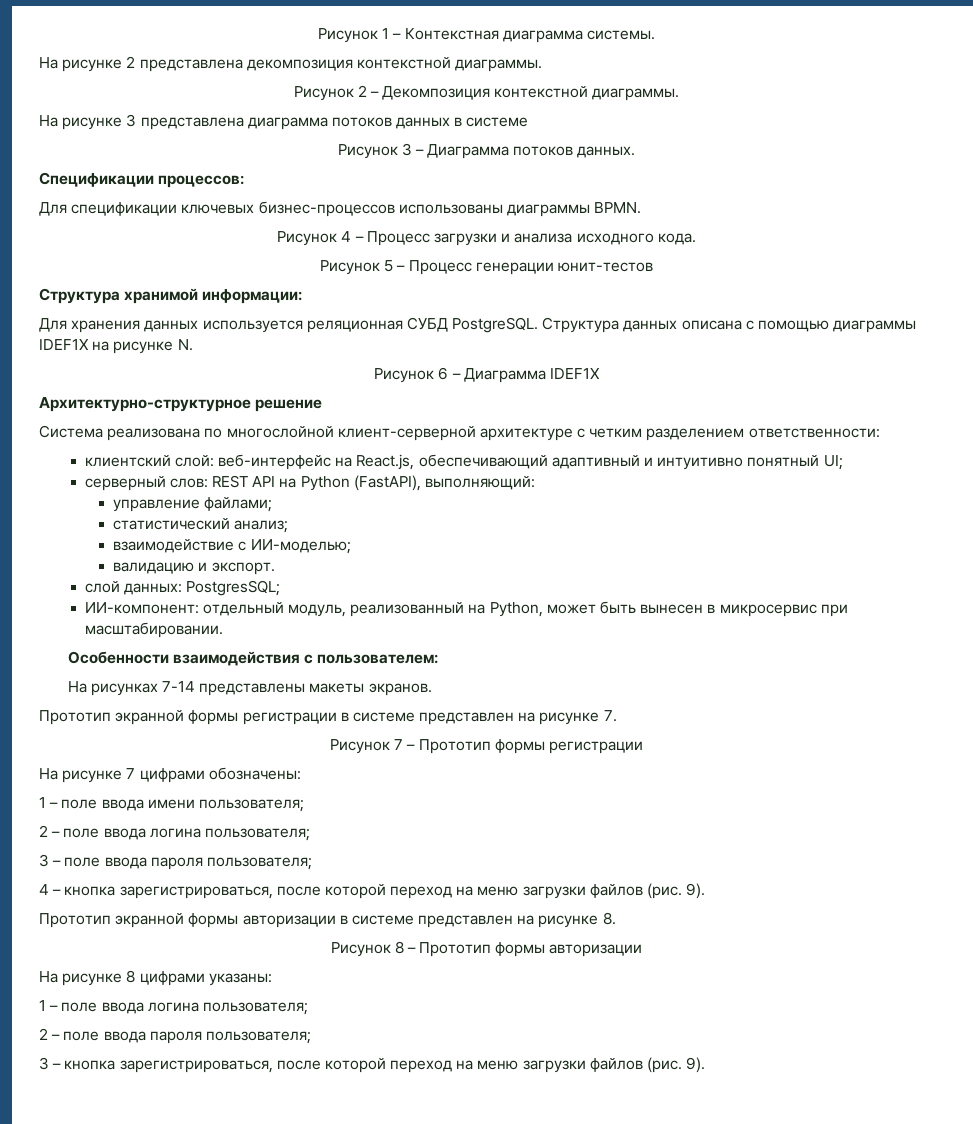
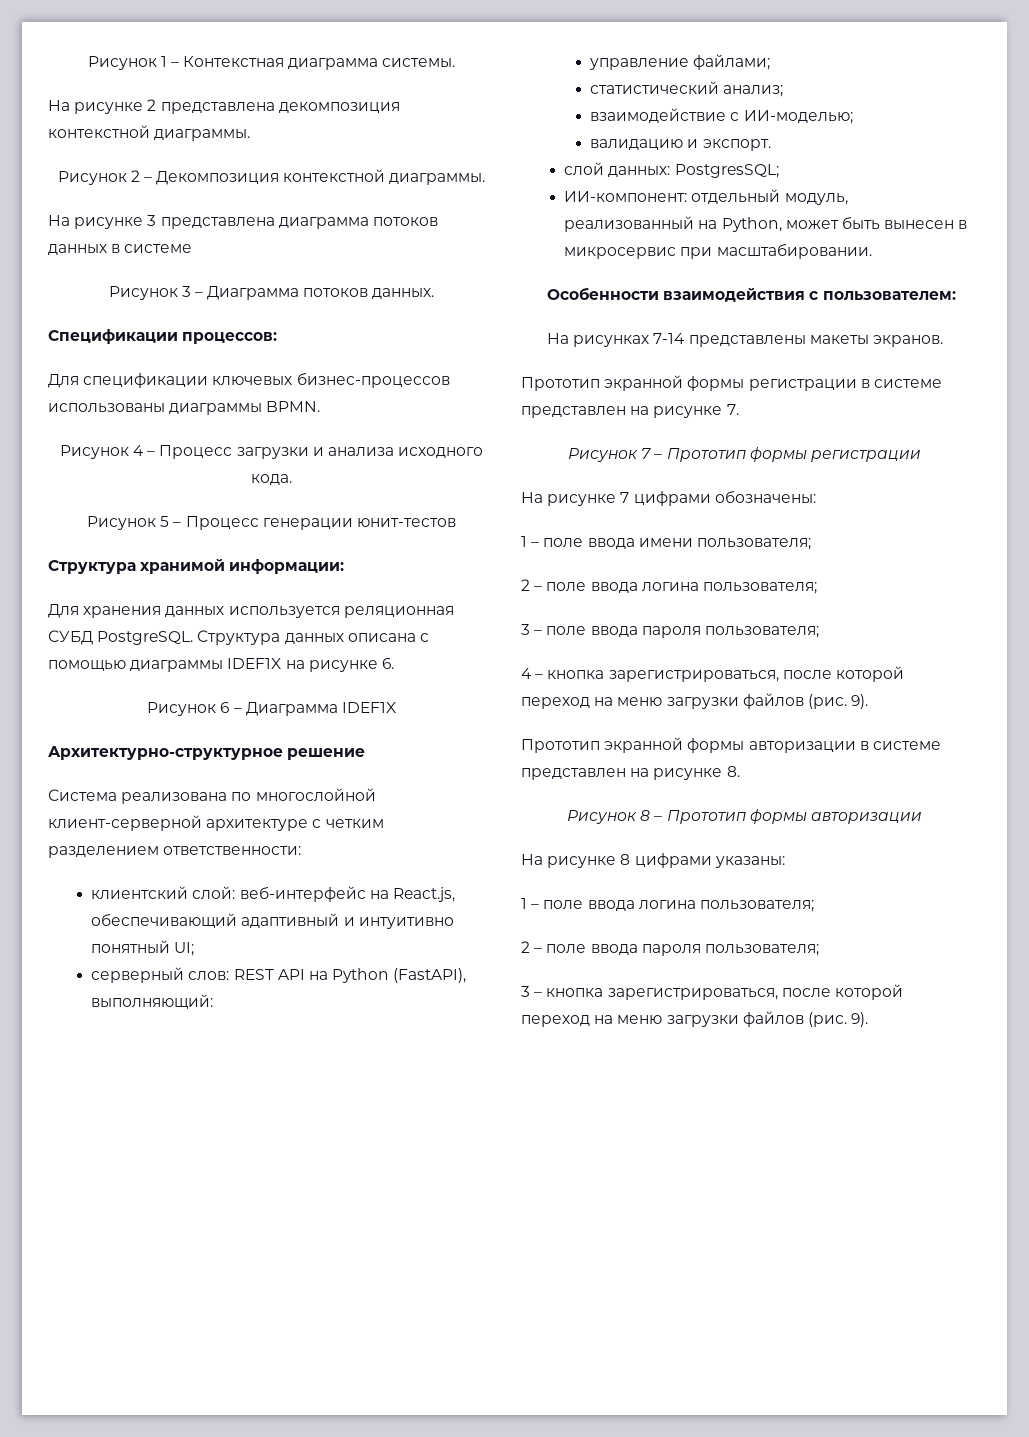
[177,339,193,351] N. -> [381,658,394,669] 6.

